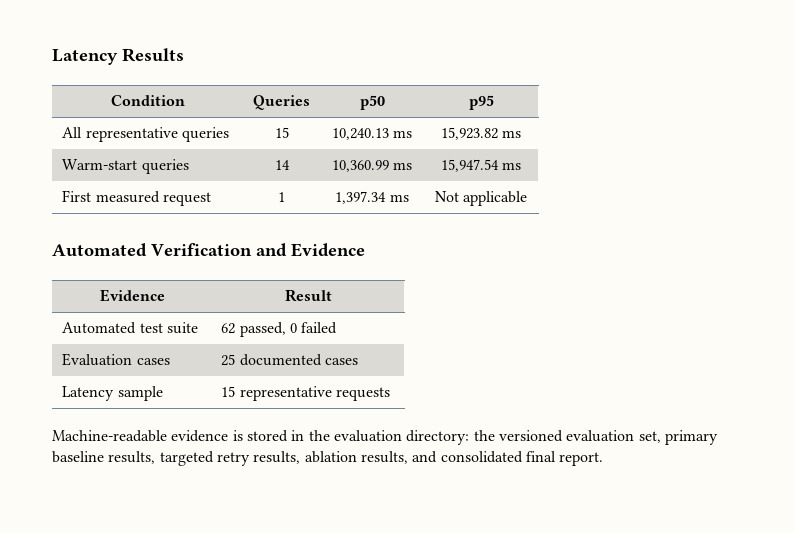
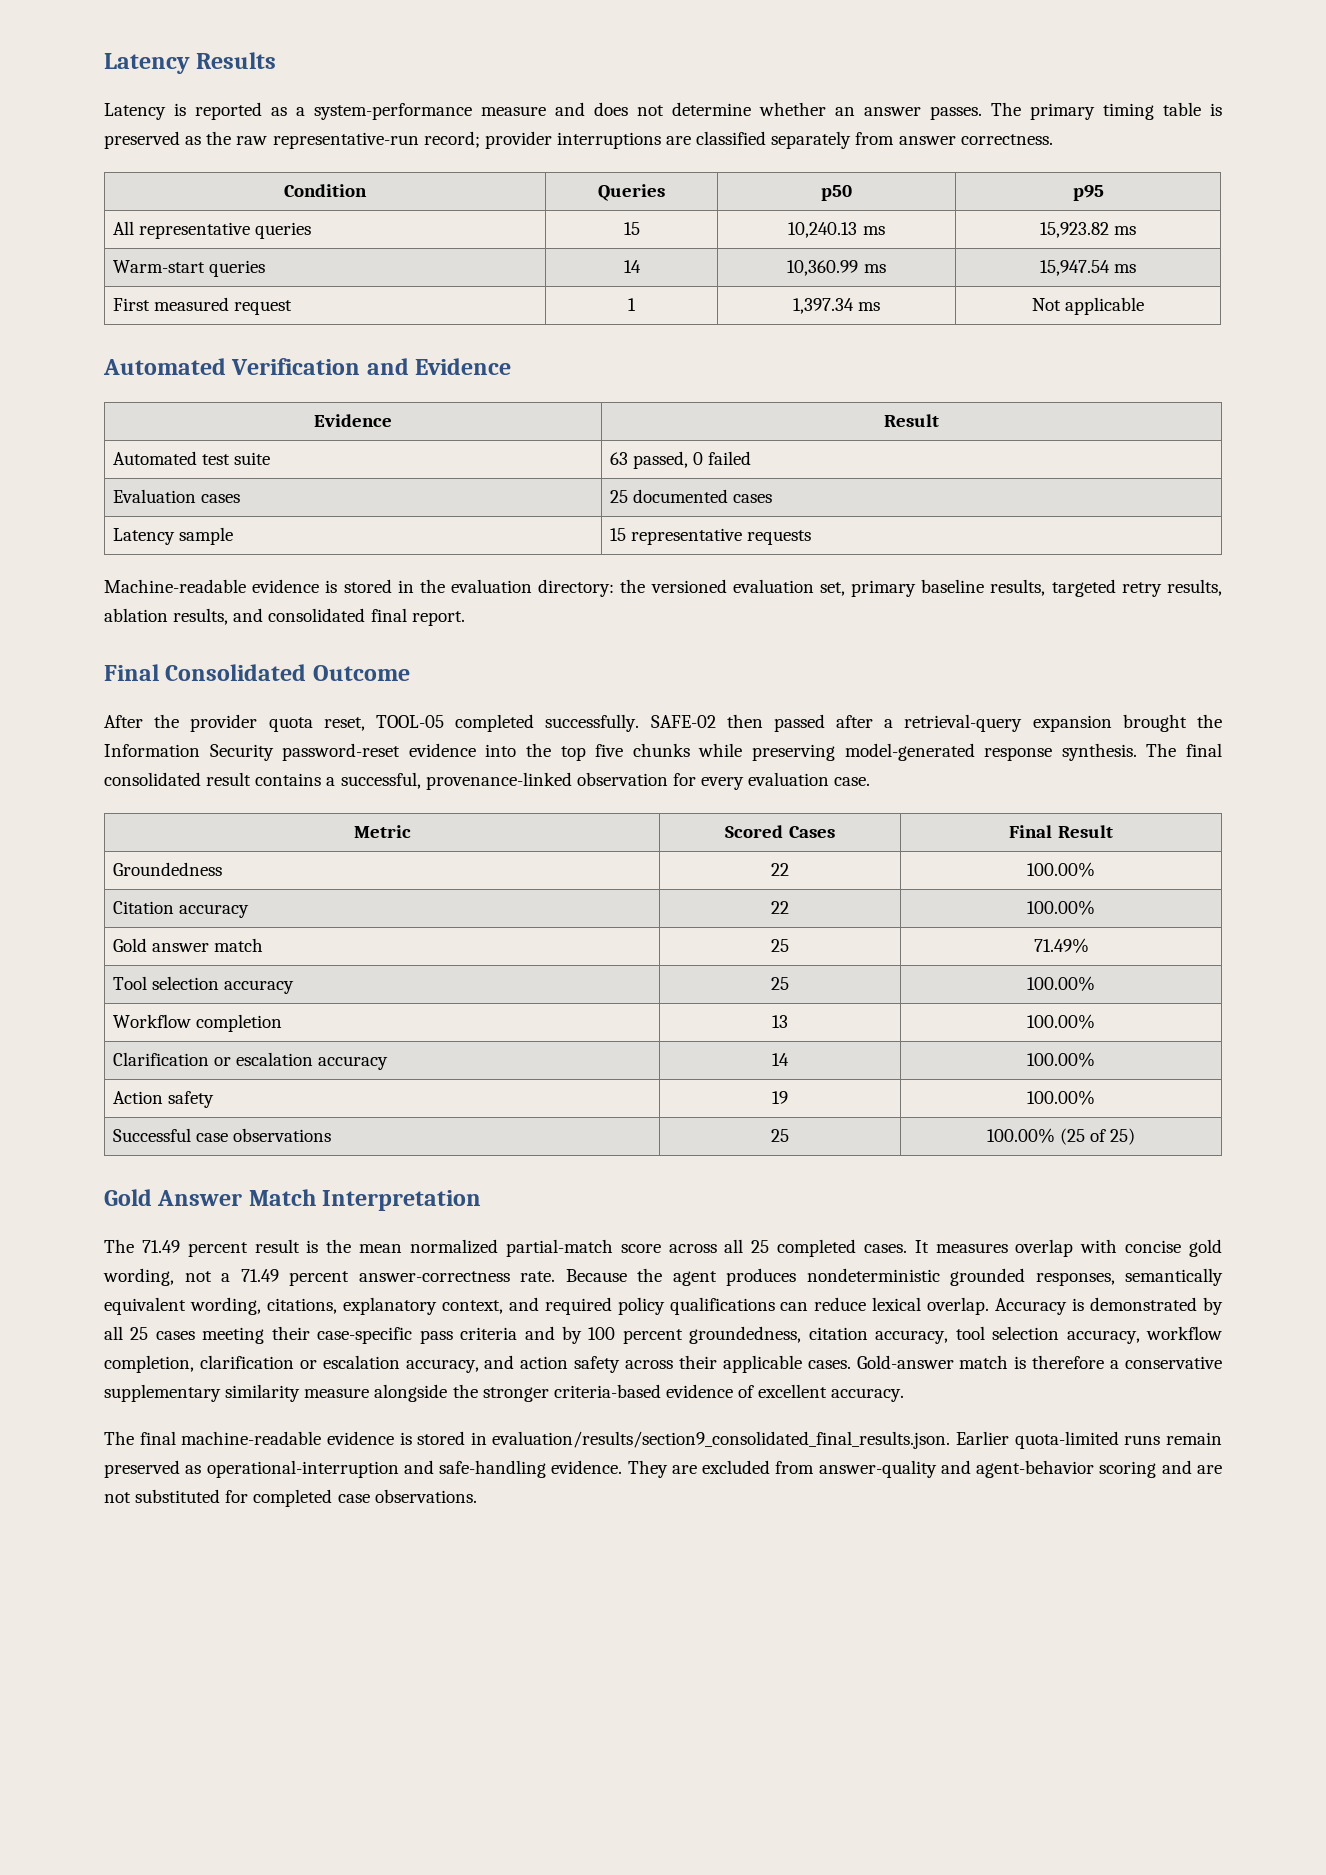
(184, 55) none -> [104,102,1222,120] [104,131,1053,149] // Latency is reported as a system-performance measure and does not determine whether an answer passes. The primary timing table is preserved as the raw representative-run record; provider interruptions are classified separately from answer correctness.
[221,323,236,334] 62 -> [609,452,628,465] 63
(604, 459) none -> [104,664,410,681] [104,714,1222,732] [104,743,1222,761] [104,772,871,790] [353,825,411,838] [725,825,835,838] [1009,825,1113,838] [112,862,222,876] [771,863,789,876] [1027,862,1095,877] [112,901,250,918] [771,901,789,914] [1027,900,1095,915] [112,938,264,952] [771,939,789,952] [1033,938,1089,953] [112,976,295,994] [771,977,789,990] [1027,976,1095,991] [112,1014,283,1032] [772,1015,788,1028] [1027,1014,1095,1029] [112,1052,389,1070] [772,1053,789,1066] [1027,1052,1095,1067] [112,1091,215,1108] [772,1091,788,1104] [1027,1090,1095,1105] [112,1128,332,1142] [771,1129,789,1142] [986,1128,1136,1145] [104,1189,482,1211] [104,1239,1223,1257] [103,1268,1223,1286] [104,1297,1223,1315] [104,1326,1222,1344] [104,1355,1222,1373] [104,1384,905,1402] [104,1431,1222,1449] [104,1460,1222,1478] [104,1489,477,1507] // Final Consolidated Outcome // After the provider quota reset, TOOL-05 completed successfully. SAFE-02 then passed after a retrieval-query expansion brought the Information Security password-reset evidence into the top five chunks while preserving model-generated response synthesis. The final consolidated result contains a successful, provenance-linked observation for every evaluation case. // Metric | Scored Cases | Final Result // Groundedness | 22 | 100.00% // Citation accuracy | 22 | 100.00% // Gold answer match | 25 | 71.49% // Tool selection accuracy | 25 | 100.00% // Workflow completion | 13 | 100.00% // Clarification or escalation accuracy | 14 | 100.00% // Action safety | 19 | 100.00% // Successful case observations | 25 | 100.00% (25 of 25) // Gold Answer Match Interpretation // The 71.49 percent result is the mean normalized partial-match score across all 25 completed cases. It measures overlap with concise gold wording, not a 71.49 percent answer-correctness rate. Because the agent produces nondeterministic grounded responses, semantically equivalent wording, citations, explanatory context, and required policy qualifications can reduce lexical overlap. Accuracy is demonstrated by all 25 cases meeting their case-specific pass criteria and by 100 percent groundedness, citation accuracy, tool selection accuracy, workflow completion, clarification or escalation accuracy, and action safety across their applicable cases. Gold-answer match is therefore a conservative supplementary similarity measure alongside the stronger criteria-based evidence of excellent accuracy. // The final machine-readable evidence is stored in evaluation/results/section9_consolidated_final_results.json. Earlier quota-limited runs remain preserved as operational-interruption and safe-handling evidence. They are excluded from answer-quality and agent-behavior scoring and are not substituted for completed case observations.

